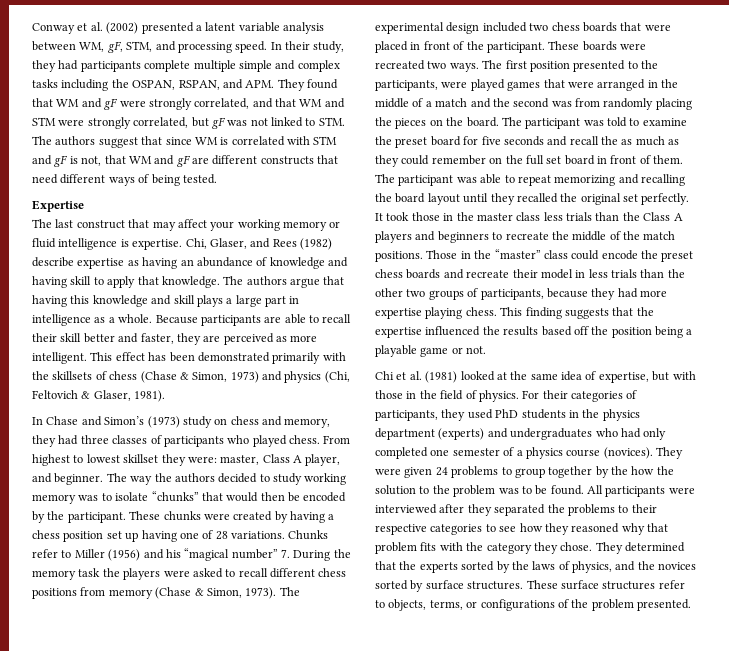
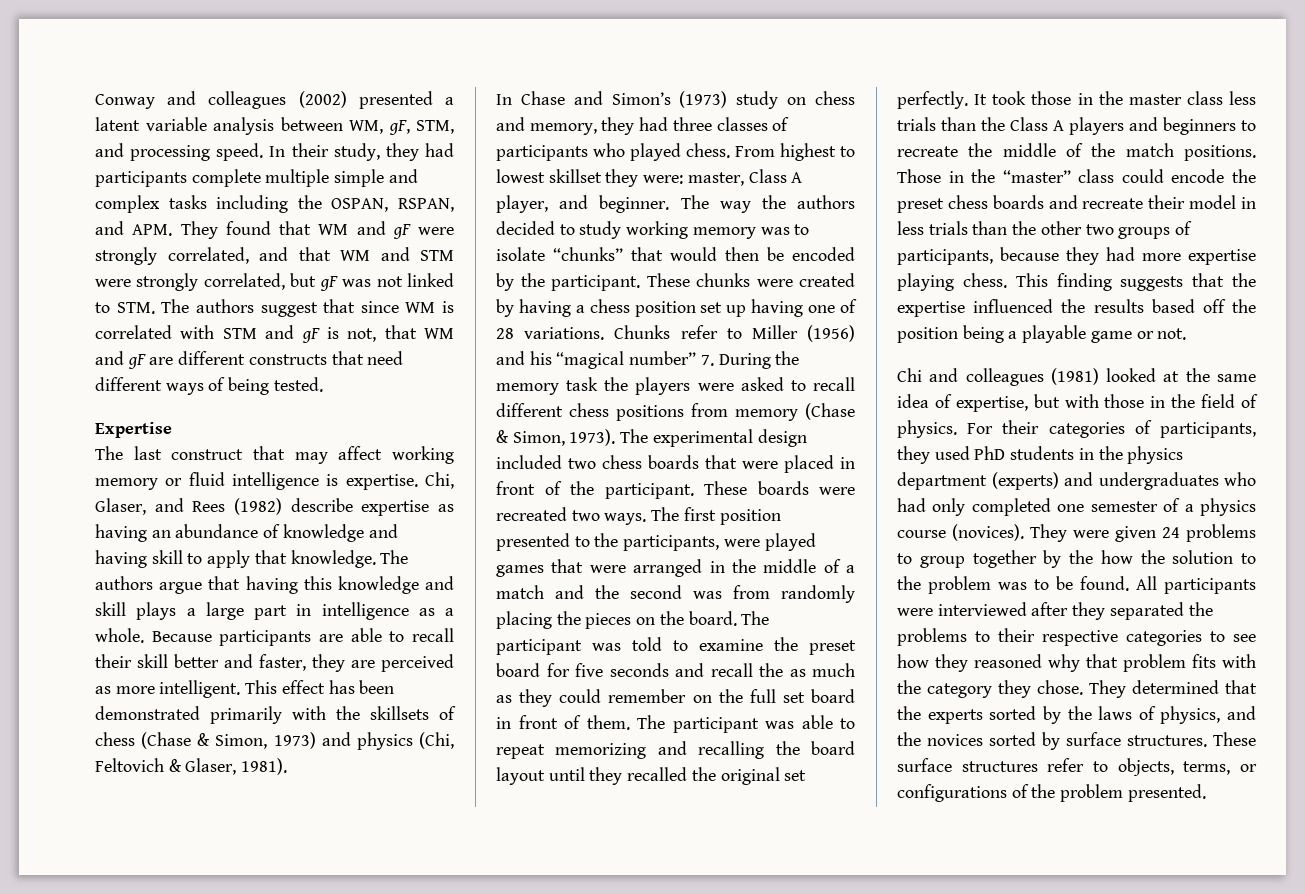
[77,22,103,31] et al. -> [167,91,287,109] and colleagues
[210,221,235,231] your -> (383, 453) none
[396,371,422,380] et al. -> [929,368,1044,386] and colleagues

